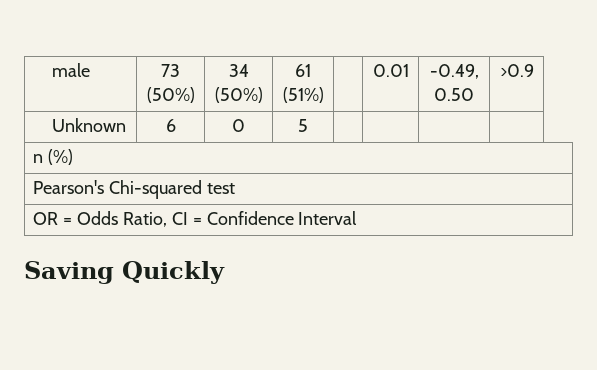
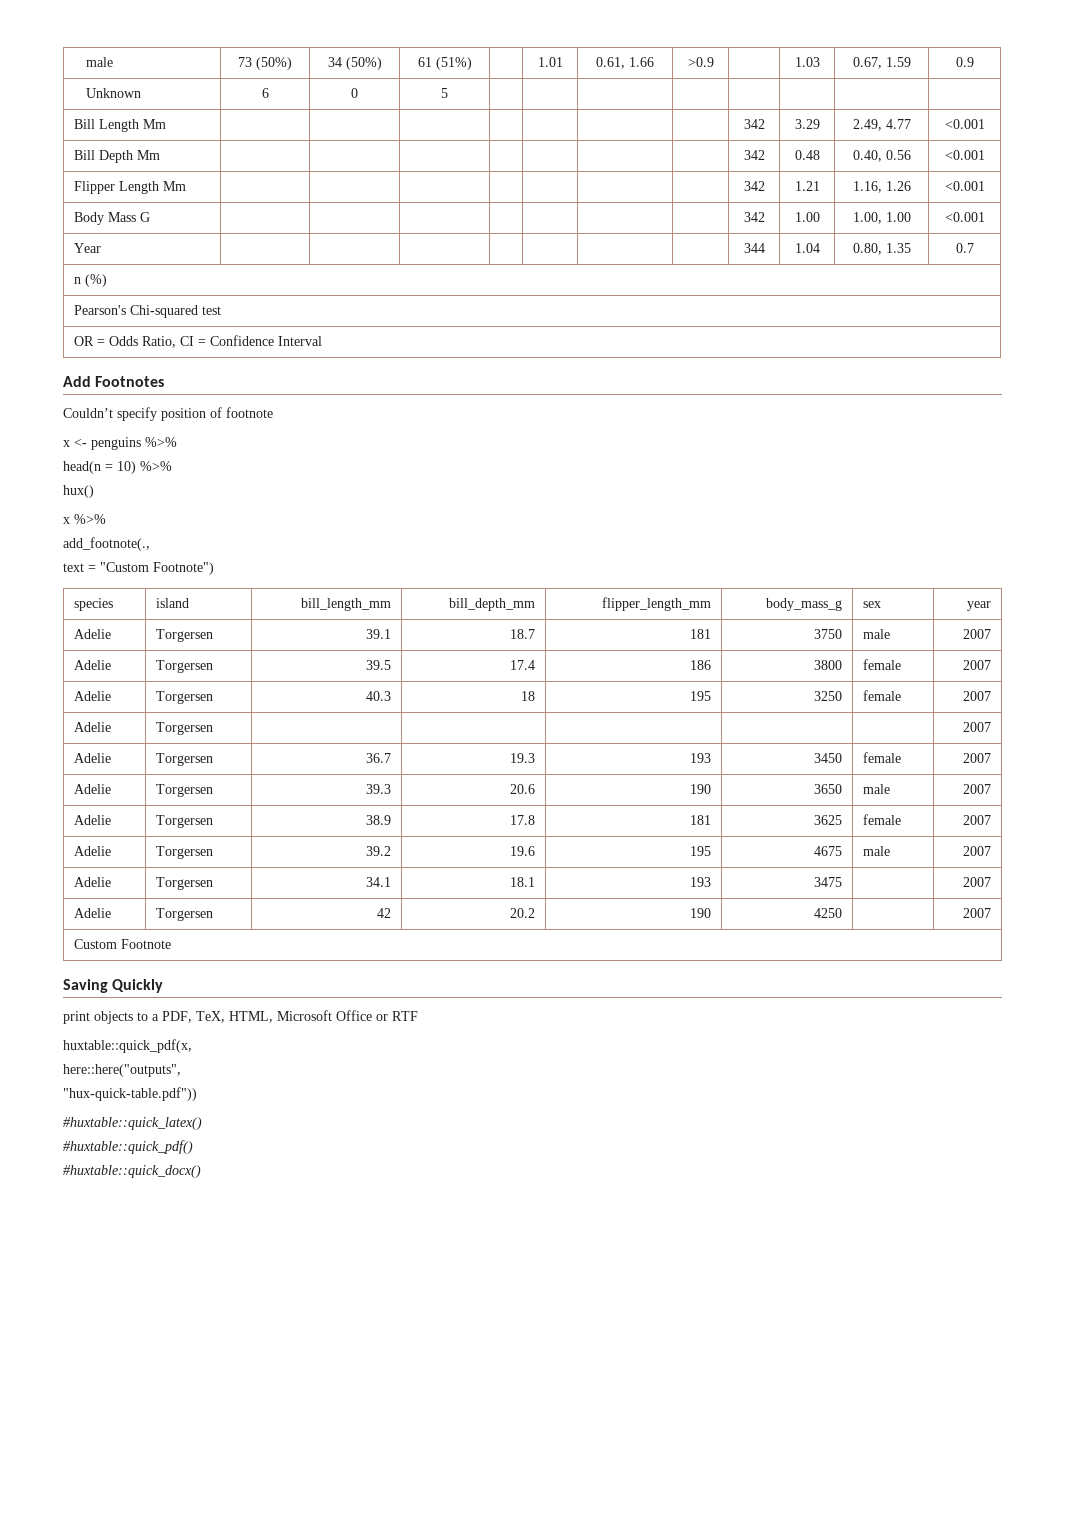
[372,64,409,77] [429,64,479,79] [434,88,474,101] [499,64,534,77] [51,118,126,132] [165,119,176,132] [231,119,245,132] [298,119,308,132] 0.01 | -0.49, 0.50 | >0.9 // Unknown | 6 | 0 | 5 | | | | -> [537,57,563,67] [596,57,654,69] [687,57,714,67] [794,57,820,67] [852,57,911,69] [955,57,974,67] [86,88,142,98] [261,88,269,98] [351,88,358,98] [441,88,448,98] [74,119,167,132] [743,119,765,129] [794,119,820,129] [852,119,911,131] [944,119,985,129] [74,150,161,163] [743,150,765,160] [794,150,820,160] [852,150,911,162] [944,150,985,160] [74,181,187,194] [743,181,765,191] [794,181,820,191] [852,181,911,193] [944,181,985,191] [74,212,151,225] [743,212,765,222] [794,212,820,222] [852,212,911,224] [944,212,985,222] [74,243,102,253] [743,243,765,253] [794,243,820,253] [852,243,911,255] [955,243,974,253] 1.01 | 0.61, 1.66 | >0.9 | | 1.03 | 0.67, 1.59 | 0.9 // Unknown | 6 | 0 | 5 | | | | | | | | // Bill Length Mm | | | | | | | | 342 | 3.29 | 2.49, 4.77 | <0.001 // Bill Depth Mm | | | | | | | | 342 | 0.48 | 0.40, 0.56 | <0.001 // Flipper Length Mm | | | | | | | | 342 | 1.21 | 1.16, 1.26 | <0.001 // Body Mass G | | | | | | | | 342 | 1.00 | 1.00, 1.00 | <0.001 // Year | | | | | | | | 344 | 1.04 | 0.80, 1.35 | 0.7
[24,261,225,284] Saving Quickly -> [63,376,165,387] [63,407,273,421] [63,437,177,450] [63,461,172,474] [63,485,94,498] [63,514,106,524] [63,537,150,551] [63,562,214,575] [74,598,114,611] [156,598,190,608] [300,598,391,611] [448,598,535,611] [601,597,711,611] [765,598,842,611] [863,601,882,608] [966,601,991,611] [74,629,112,639] [156,629,214,642] [365,629,391,639] [509,629,535,639] [689,629,711,639] [813,629,842,639] [863,629,891,639] [962,629,991,639] [74,660,112,670] [156,660,214,673] [365,660,391,670] [509,660,535,670] [689,660,711,670] [813,660,842,670] [863,659,902,670] [962,660,991,670] [74,691,112,701] [156,691,214,704] [365,691,391,701] [520,691,535,701] [689,691,711,701] [813,691,842,701] [863,690,902,701] [962,691,991,701] [74,722,112,732] [156,722,214,735] [962,722,991,732] [74,753,112,763] [156,753,214,766] [365,753,391,763] [509,753,535,763] [689,753,711,763] [813,753,842,763] [863,752,902,763] [962,753,991,763] [74,784,112,794] [156,784,214,797] [365,784,391,794] [509,784,535,794] [689,784,711,794] [813,784,842,794] [863,784,891,794] [962,784,991,794] [74,815,112,825] [156,815,214,828] [365,815,391,825] [509,815,535,825] [689,815,711,825] [813,815,842,825] [863,814,902,825] [962,815,991,825] [74,846,112,856] [156,846,214,859] [365,846,391,856] [509,846,535,856] [689,846,711,856] [813,846,842,856] [863,846,891,856] [962,846,991,856] [74,877,112,887] [156,877,214,890] [365,877,391,887] [509,877,535,887] [689,877,711,887] [813,877,842,887] [962,877,991,887] [74,908,112,918] [156,908,214,921] [376,908,391,918] [509,908,535,918] [689,908,711,918] [813,908,842,918] [962,908,991,918] [74,939,172,949] [63,979,164,993] [63,1010,418,1024] [63,1039,192,1053] [63,1064,181,1077] [63,1087,197,1101] [63,1117,202,1130] [63,1140,193,1154] [63,1165,201,1178] Add Footnotes // Couldn’t specify position of footnote // x <- penguins %>% // head(n = 10) %>% // hux() // x %>% // add_footnote(., // text = "Custom Footnote") // species | island | bill_length_mm | bill_depth_mm | flipper_length_mm | body_mass_g | sex | year // Adelie | Torgersen | 39.1 | 18.7 | 181 | 3750 | male | 2007 // Adelie | Torgersen | 39.5 | 17.4 | 186 | 3800 | female | 2007 // Adelie | Torgersen | 40.3 | 18 | 195 | 3250 | female | 2007 // Adelie | Torgersen | | | | | | 2007 // Adelie | Torgersen | 36.7 | 19.3 | 193 | 3450 | female | 2007 // Adelie | Torgersen | 39.3 | 20.6 | 190 | 3650 | male | 2007 // Adelie | Torgersen | 38.9 | 17.8 | 181 | 3625 | female | 2007 // Adelie | Torgersen | 39.2 | 19.6 | 195 | 4675 | male | 2007 // Adelie | Torgersen | 34.1 | 18.1 | 193 | 3475 | | 2007 // Adelie | Torgersen | 42 | 20.2 | 190 | 4250 | | 2007 // Custom Footnote // Saving Quickly // print objects to a PDF, TeX, HTML, Microsoft Office or RTF // huxtable::quick_pdf(x, // here::here("outputs", // "hux-quick-table.pdf")) // #huxtable::quick_latex() // #huxtable::quick_pdf() // #huxtable::quick_docx()

